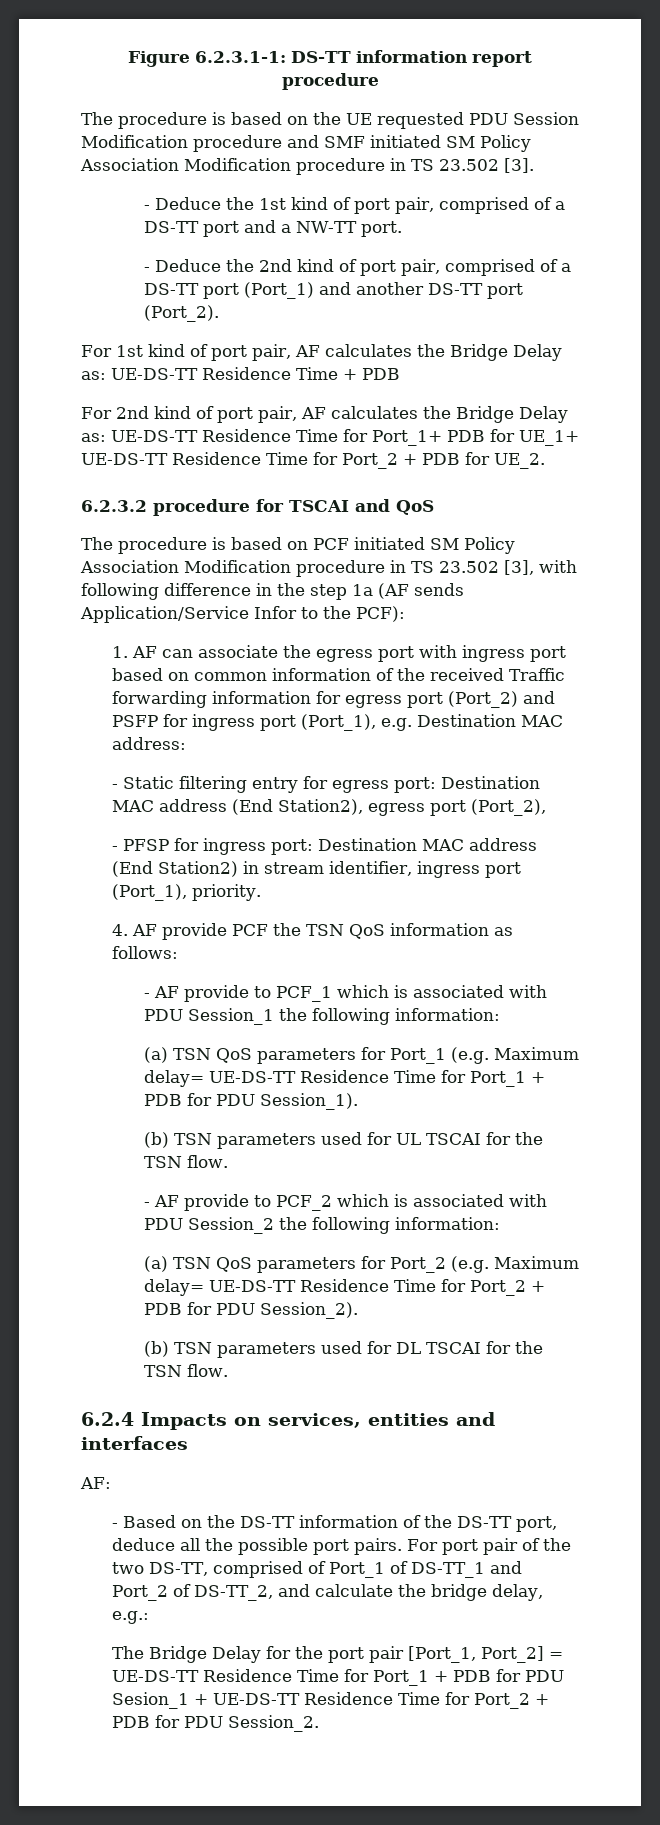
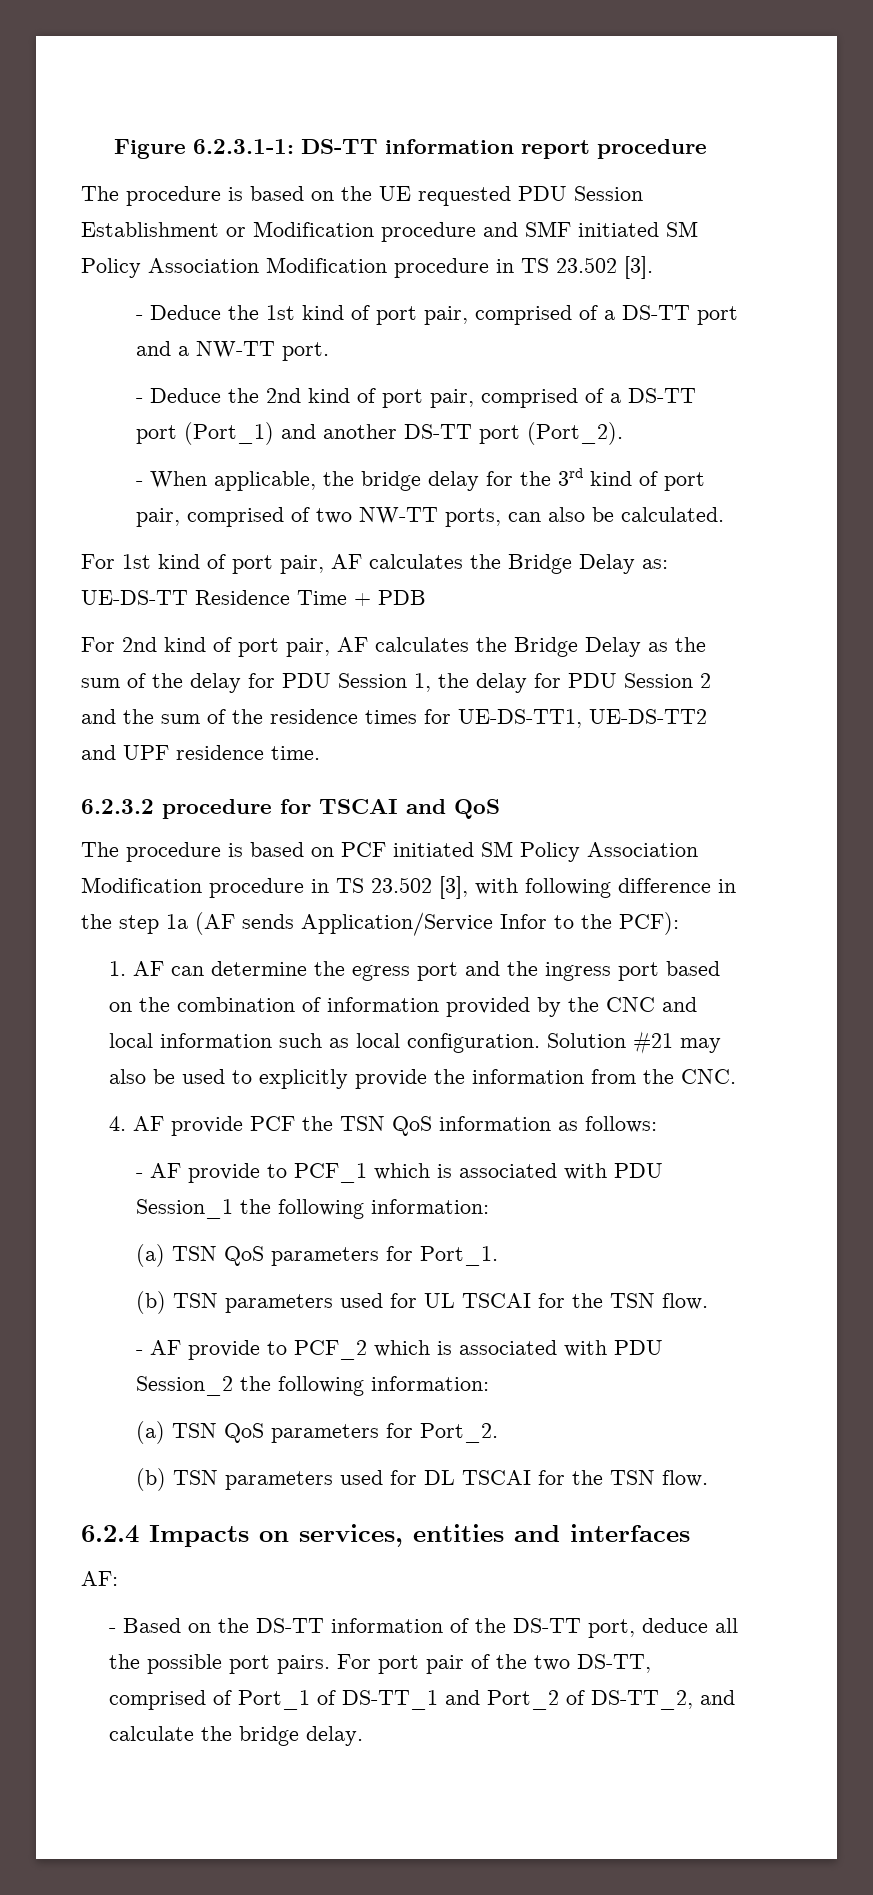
(579, 118) none -> [81,222,246,237] Establishment or
(219, 313) none -> [136,468,706,491] [136,507,725,527] // - When applicable, the bridge delay for the 3rd kind of port pair, comprised of two NW-TT ports, can also be calculated.
[81,429,579,446] [81,452,545,469] as: UE-DS-TT Residence Time for Port_1+ PDB for UE_1+ UE-DS-TT Residence Time for Port_2 + PDB for UE_2. -> [648,637,706,652] [81,673,711,693] [81,709,707,728] [81,745,320,760] as the sum of the delay for PDU Session 1, the delay for PDU Session 2 and the sum of the residence times for UE-DS-TT1, UE-DS-TT2 and UPF residence time.
[198,645,279,658] associate -> [210,961,307,976] determine
[419,645,458,658] with -> [464,961,538,976] and the
[194,668,566,681] [112,691,556,708] [112,714,564,731] [112,737,187,750] [112,776,541,793] [112,799,547,816] [112,838,538,855] [112,861,522,878] [112,884,262,901] common information of the received Traffic forwarding information for egress port (Port_2) and PSFP for ingress port (Port_1), e.g. Destination MAC address: // - Static filtering entry for egress port: Destination MAC address (End Station2), egress port (Port_2), // - PFSP for ingress port: Destination MAC address (End Station2) in stream identifier, ingress port (Port_1), priority. -> [138,997,697,1017] [108,1031,721,1054] [108,1069,736,1089] the combination of information provided by the CNC and local information such as local configuration. Solution #21 may also be used to explicitly provide the information from the CNC.
[389,1047,579,1064] [143,1070,545,1087] [143,1093,358,1110] Port_1 (e.g. Maximum delay= UE-DS-TT Residence Time for Port_1 + PDB for PDU Session_1). -> [420,1246,499,1266] Port_1.
[389,1256,579,1273] [143,1279,545,1296] [143,1302,358,1319] Port_2 (e.g. Maximum delay= UE-DS-TT Residence Time for Port_2 + PDB for PDU Session_2). -> [420,1423,499,1443] Port_2.
[492,1584,544,1601] [112,1611,150,1624] [112,1646,564,1663] [112,1669,565,1686] [112,1692,550,1709] [112,1715,320,1732] delay, e.g.: // The Bridge Delay for the port pair [Port_1, Port_2] = UE-DS-TT Residence Time for Port_1 + PDB for PDU Sesion_1 + UE-DS-TT Residence Time for Port_2 + PDB for PDU Session_2. -> [305,1726,363,1746] delay.

